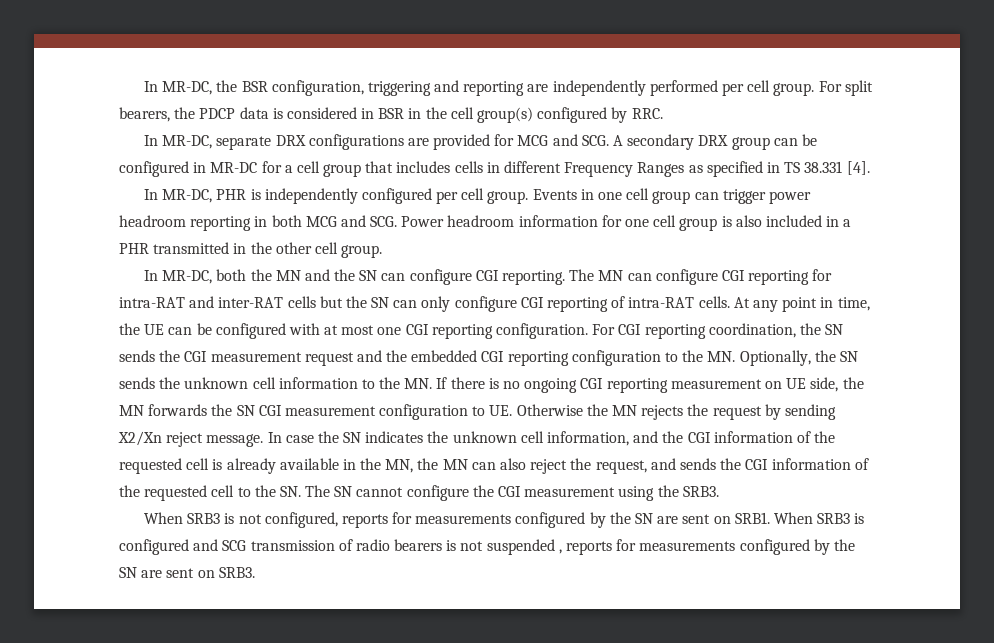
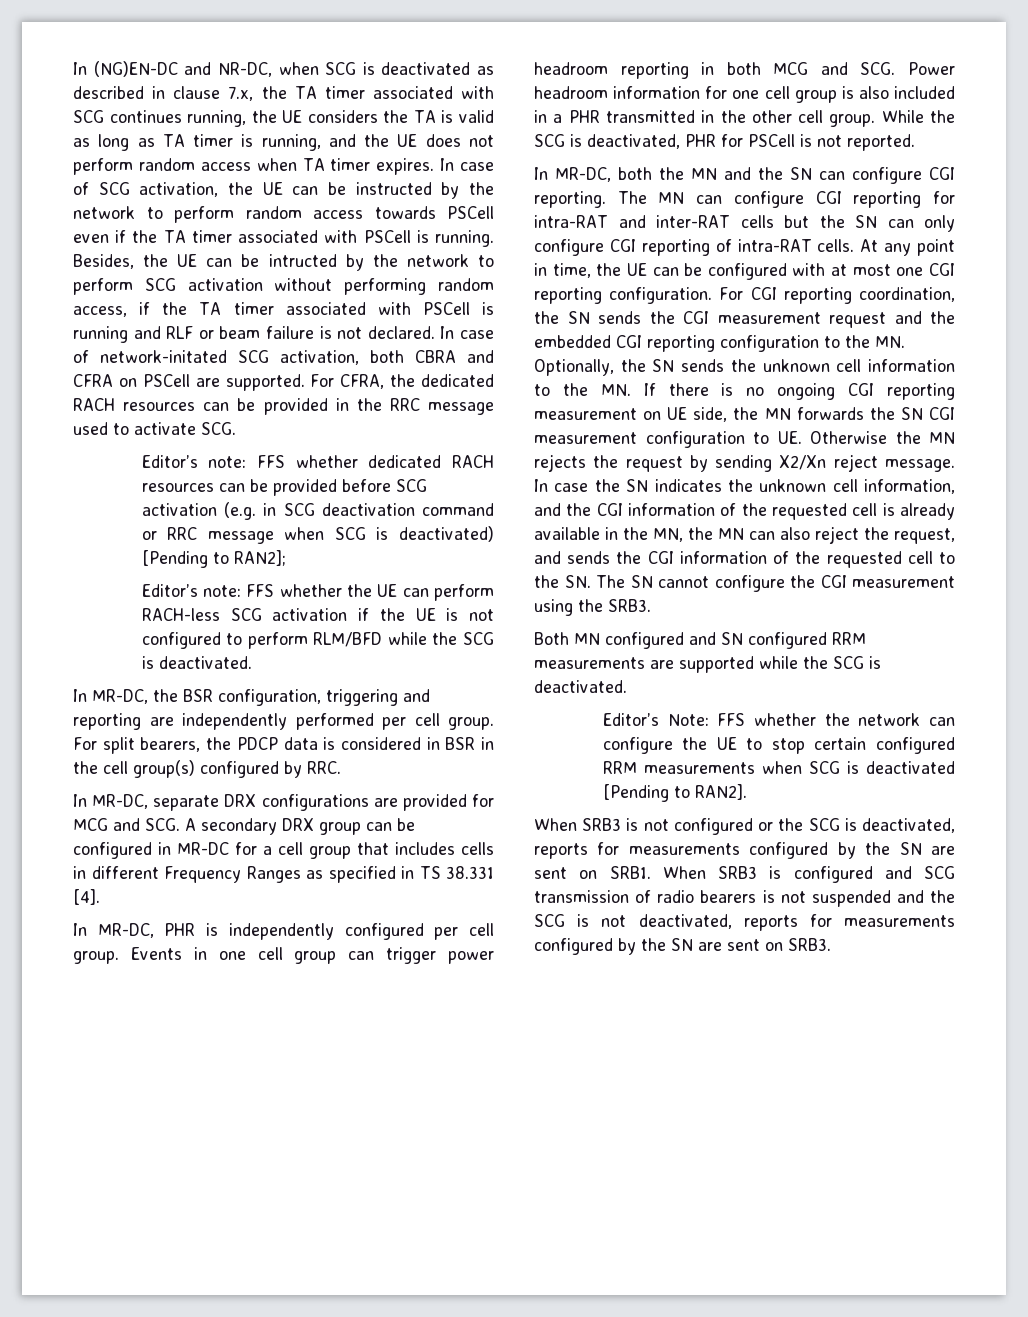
[143,81,158,92] In -> [73,61,494,77] [73,86,494,101] [73,110,494,127] [73,134,495,151] [73,158,494,175] [73,182,495,199] [73,206,494,223] [73,230,494,247] [73,254,494,271] [73,278,494,295] [73,302,494,317] [73,326,495,343] [73,350,494,365] [73,374,494,391] [73,398,494,415] [73,422,236,435] [141,455,495,468] [141,479,427,496] [141,502,494,520] [141,526,495,544] [141,550,286,568] [141,584,495,601] [141,608,494,621] [141,632,495,649] [141,656,252,669] [73,689,87,702] In (NG)EN-DC and NR-DC, when SCG is deactivated as described in clause 7.x, the TA timer associated with SCG continues running, the UE considers the TA is valid as long as TA timer is running, and the UE does not perform random access when TA timer expires. In case of SCG activation, the UE can be instructed by the network to perform random access towards PSCell even if the TA timer associated with PSCell is running. Besides, the UE can be intructed by the network to perform SCG activation without performing random access, if the TA timer associated with PSCell is running and RLF or beam failure is not declared. In case of network-initated SCG activation, both CBRA and CFRA on PSCell are supported. For CFRA, the dedicated RACH resources can be provided in the RRC message used to activate SCG. // Editor’s note: FFS whether dedicated RACH resources can be provided before SCG activation (e.g. in SCG deactivation command or RRC message when SCG is deactivated) [Pending to RAN2]; // Editor’s note: FFS whether the UE can perform RACH-less SCG activation if the UE is not configured to perform RLM/BFD while the SCG is deactivated. // In
(383, 251) none -> [881,110,955,123] [534,134,915,151] While the SCG is deactivated, PHR for PSCell is not reported.
[143,512,338,528] When SRB3 is not configured, -> [534,632,866,649] [534,656,881,673] [534,680,627,693] [602,713,955,726] [602,737,955,754] [602,761,955,774] [602,784,747,802] [534,818,955,835] Both MN configured and SN configured RRM measurements are supported while the SCG is deactivated. // Editor’s Note: FFS whether the network can configure the UE to stop certain configured RRM measurements when SCG is deactivated [Pending to RAN2]. // When SRB3 is not configured or the SCG is deactivated,
[558,549,562,554] , -> [896,890,955,903] [534,914,732,929] and the SCG is not deactivated,

